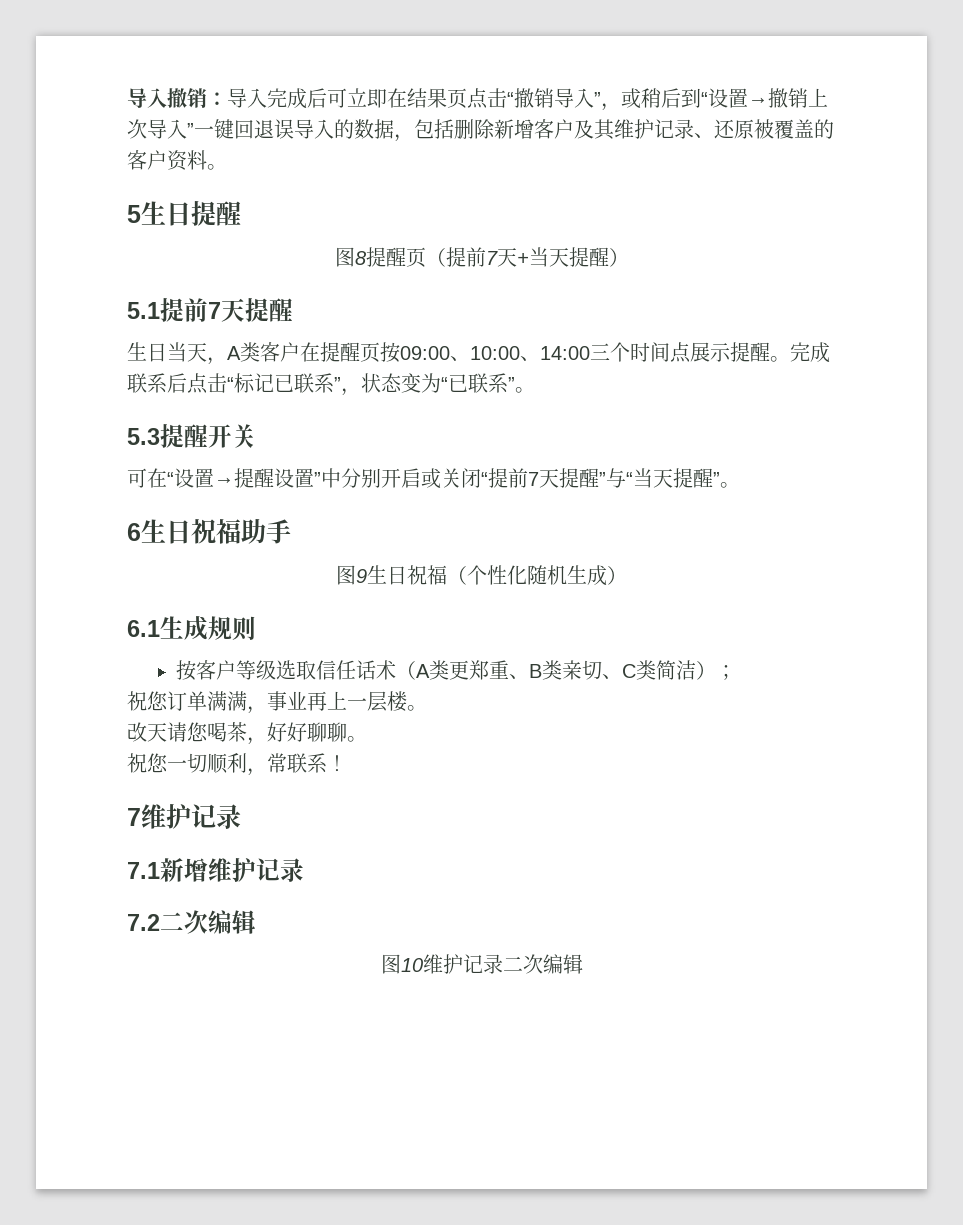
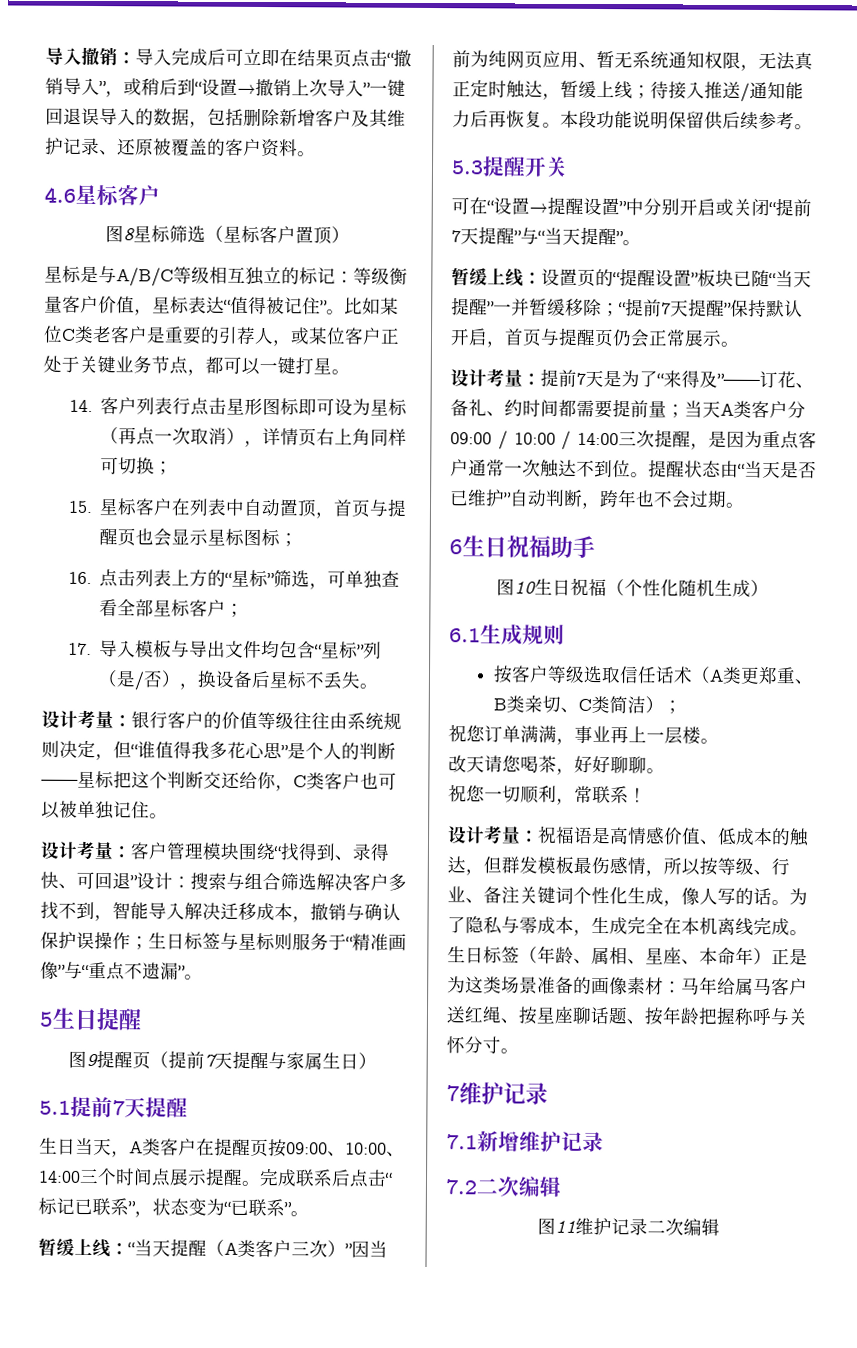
(227, 167) none -> [44,184,160,207] [105,225,350,245] [44,265,408,287] [44,295,399,316] [43,325,400,347] [43,355,350,376] [68,397,408,416] [100,427,408,448] [100,457,174,475] [67,498,408,519] [99,528,299,547] [67,569,401,590] [99,599,245,617] [67,639,383,659] [98,670,379,691] [41,709,402,730] [41,739,396,761] [41,770,397,792] [41,800,168,820] [40,840,389,862] [40,871,407,891] [40,901,401,923] [40,931,407,951] [40,961,203,981] // 4.6星标客户 // 图8星标筛选（星标客户置顶） // 星标是与A/B/C等级相互独立的标记：等级衡量客户价值，星标表达“值得被记住”。比如某位C类老客户是重要的引荐人，或某位客户正处于关键业务节点，都可以一键打星。 // 14.客户列表行点击星形图标即可设为星标（再点一次取消），详情页右上角同样可切换； // 15.星标客户在列表中自动置顶，首页与提醒页也会显示星标图标； // 16.点击列表上方的“星标”筛选，可单独查看全部星标客户； // 17.导入模板与导出文件均包含“星标”列（是/否），换设备后星标不丢失。 // 设计考量：银行客户的价值等级往往由系统规则决定，但“谁值得我多花心思”是个人的判断——星标把这个判断交还给你，C类客户也可以被单独记住。 // 设计考量：客户管理模块围绕“找得到、录得快、可回退”设计：搜索与组合筛选解决客户多找不到，智能导入解决迁移成本，撤销与确认保护误操作；生日标签与星标则服务于“精准画像”与“重点不遗漏”。
[354,251,366,265] 8 -> [86,1053,98,1067] 9
[516,247,609,267] +当天提醒 -> [232,1050,359,1071] 提醒与家属生日
(535, 390) none -> [38,1237,388,1258] [452,50,813,71] [452,79,804,102] [452,110,813,130] // 暂缓上线：“当天提醒（A类客户三次）”因当前为纯网页应用、暂无系统通知权限，无法真正定时触达，暂缓上线；待接入推送/通知能力后再恢复。本段功能说明保留供后续参考。
(740, 485) none -> [451,267,812,288] [451,297,803,318] [450,327,739,348] [450,368,814,389] [450,399,806,419] [450,429,817,450] [450,459,817,479] [449,489,745,510] // 暂缓上线：设置页的“提醒设置”板块已随“当天提醒”一并暂缓移除；“提前7天提醒”保持默认开启，首页与提醒页仍会正常展示。 // 设计考量：提前7天是为了“来得及”——订花、备礼、约时间都需要提前量；当天A类客户分09:00 / 10:00 / 14:00三次提醒，是因为重点客户通常一次触达不到位。提醒状态由“当天是否已维护”自动判断，跨年也不会过期。
[356,569,367,583] 9 -> [514,581,536,594] 10
(347, 763) none -> [447,825,810,847] [447,855,790,877] [447,886,808,907] [447,916,808,936] [447,945,808,966] [447,976,808,996] [446,1006,808,1026] [446,1036,519,1054] // 设计考量：祝福语是高情感价值、低成本的触达，但群发模板最伤感情，所以按等级、行业、备注关键词个性化生成，像人写的话。为了隐私与零成本，生成完全在本机离线完成。生日标签（年龄、属相、星座、本命年）正是为这类场景准备的画像素材：马年给属马客户送红绳、按星座聊话题、按年龄把握称呼与关怀分寸。
[400,958,423,972] 10 -> [555,1220,576,1233] 11

